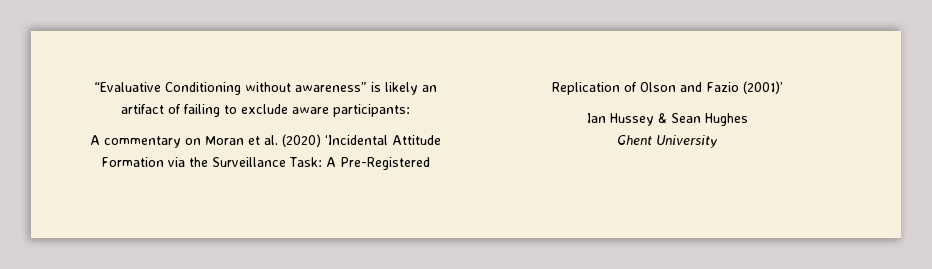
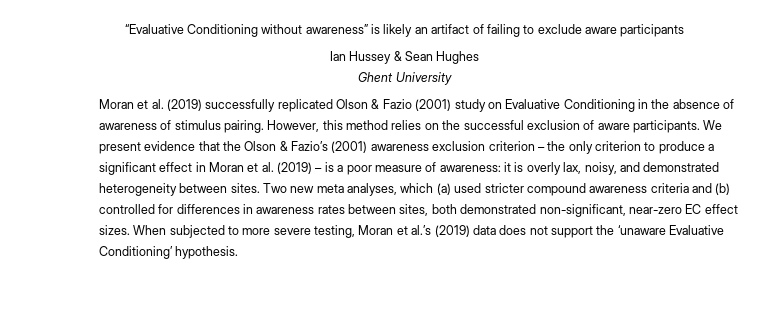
[332,104,410,117] [89,134,441,148] [100,157,430,170] [551,81,783,95] participants: // A commentary on Moran et al. (2020) ‘Incidental Attitude Formation via the Surveillance Task: A Pre-Registered Replication of Olson and Fazio (2001)’ -> [620,24,685,37] participants
(718, 141) none -> [98,99,735,112] [98,120,723,133] [98,141,715,154] [98,162,720,175] [98,183,731,196] [98,204,738,217] [98,225,725,238] [98,246,239,259] // Moran et al. (2019) successfully replicated Olson & Fazio (2001) study on Evaluative Conditioning in the absence of awareness of stimulus pairing. However, this method relies on the successful exclusion of aware participants. We present evidence that the Olson & Fazio’s (2001) awareness exclusion criterion – the only criterion to produce a significant effect in Moran et al. (2019) – is a poor measure of awareness: it is overly lax, noisy, and demonstrated heterogeneity between sites. Two new meta analyses, which (a) used stricter compound awareness criteria and (b) controlled for differences in awareness rates between sites, both demonstrated non-significant, near-zero EC effect sizes. When subjected to more severe testing, Moran et al.’s (2019) data does not support the ‘unaware Evaluative Conditioning’ hypothesis.

